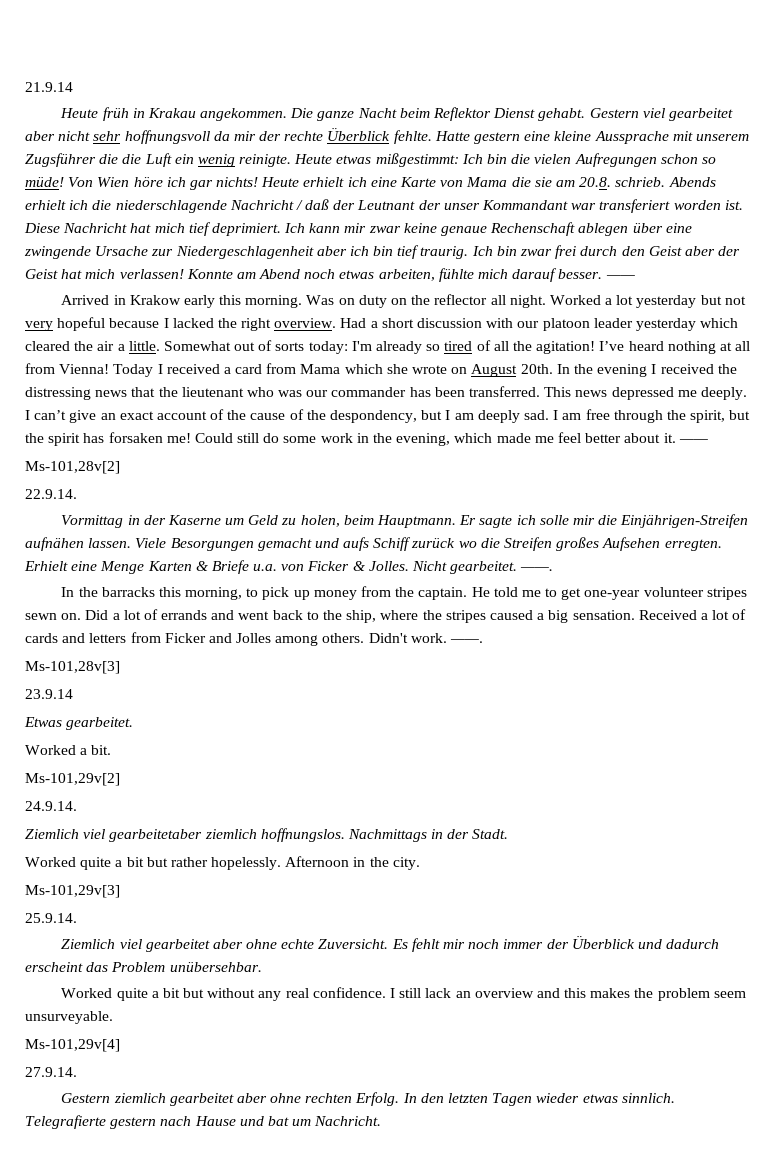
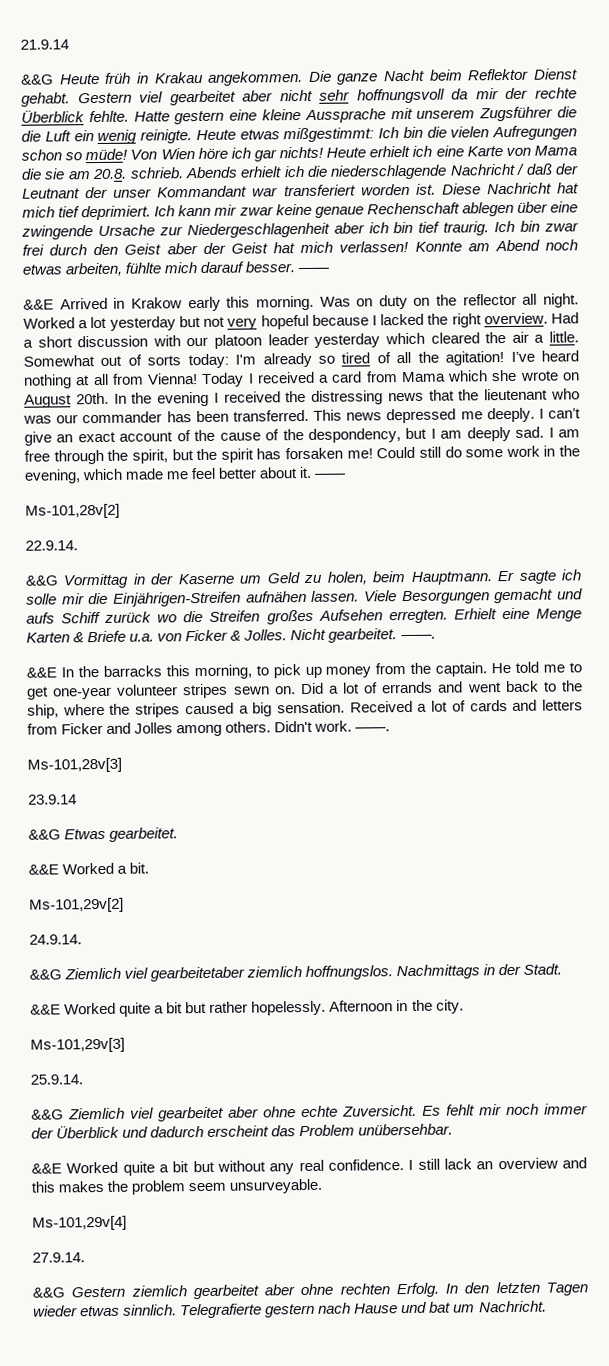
(73, 87) none -> [21,74,54,85] &&G
(635, 277) none -> [23,299,54,310] &&E
(77, 494) none -> [25,575,59,586] &&G
(554, 569) none -> [26,667,57,678] &&E
(73, 694) none -> [28,829,61,840] &&G
(134, 723) none -> [28,864,59,875] &&E
(77, 806) none -> [29,969,62,980] &&G
(509, 834) none -> [30,1004,61,1015] &&E
(77, 918) none -> [31,1109,64,1120] &&G
(262, 967) none -> [31,1163,62,1174] &&E
(77, 1072) none -> [32,1287,65,1298] &&G

